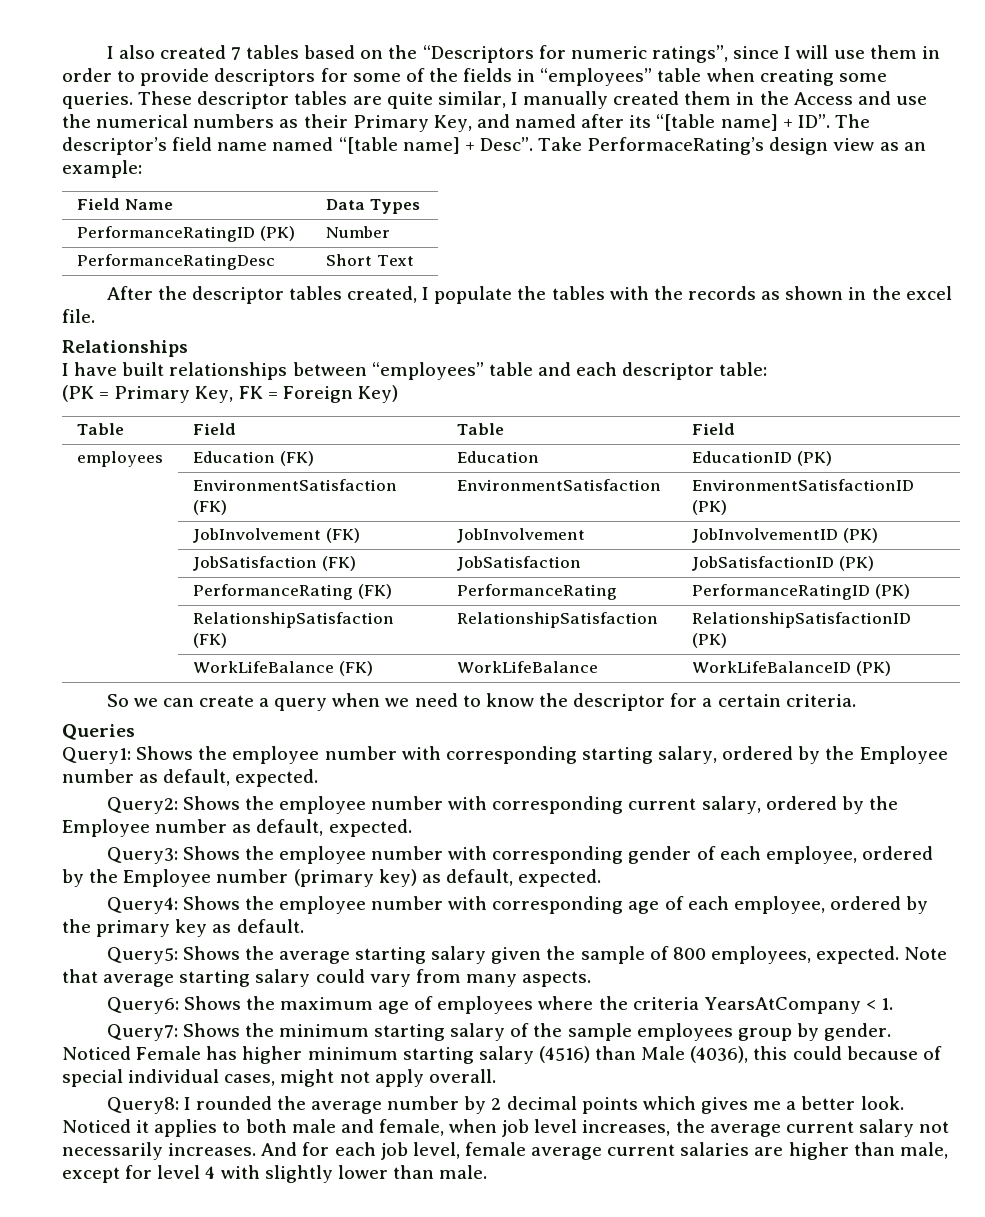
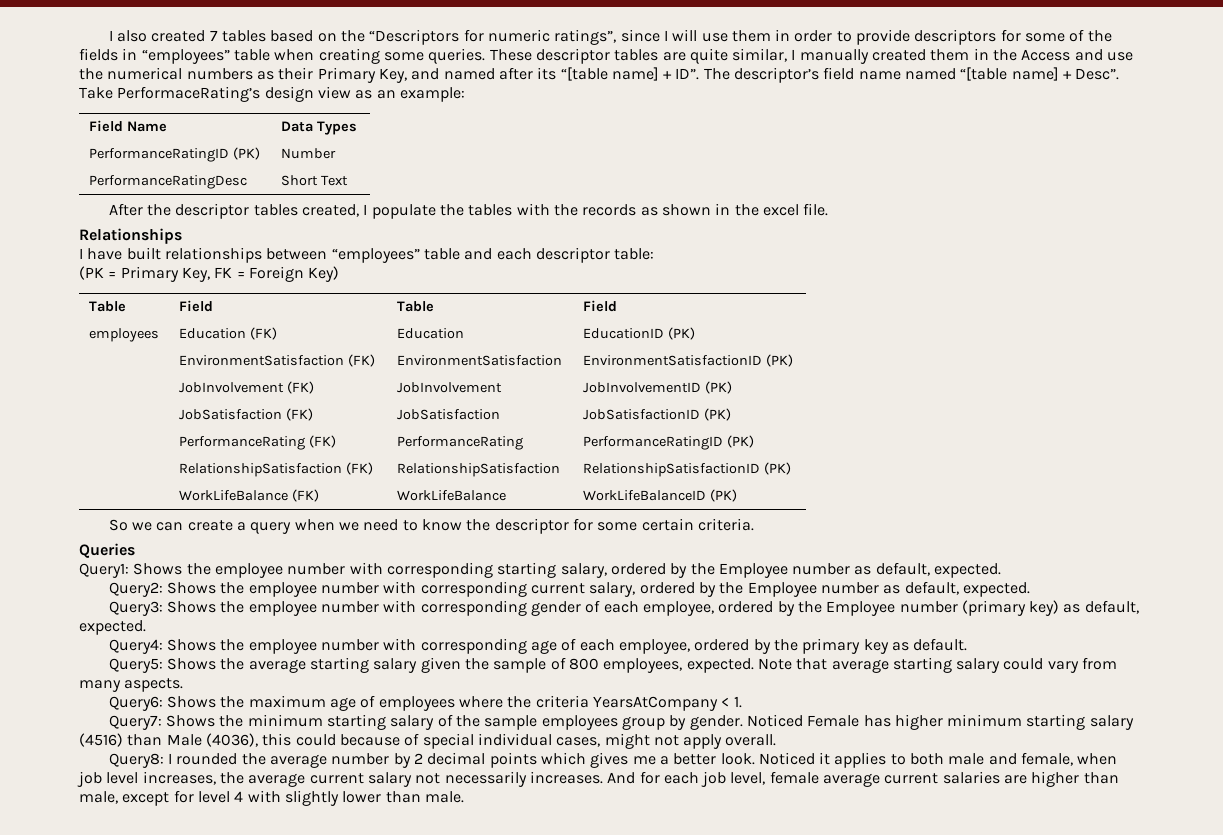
[702,698,713,707] a -> [597,522,638,531] some

